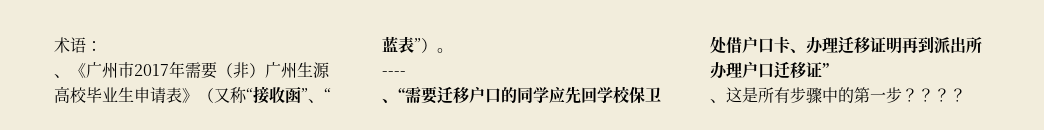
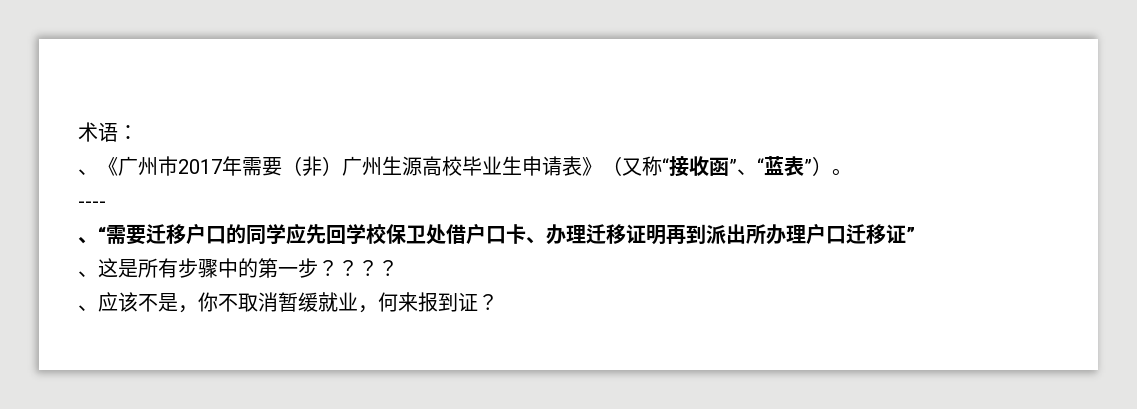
(966, 95) none -> [78,292,498,313] // 、应该不是，你不取消暂缓就业，何来报到证？

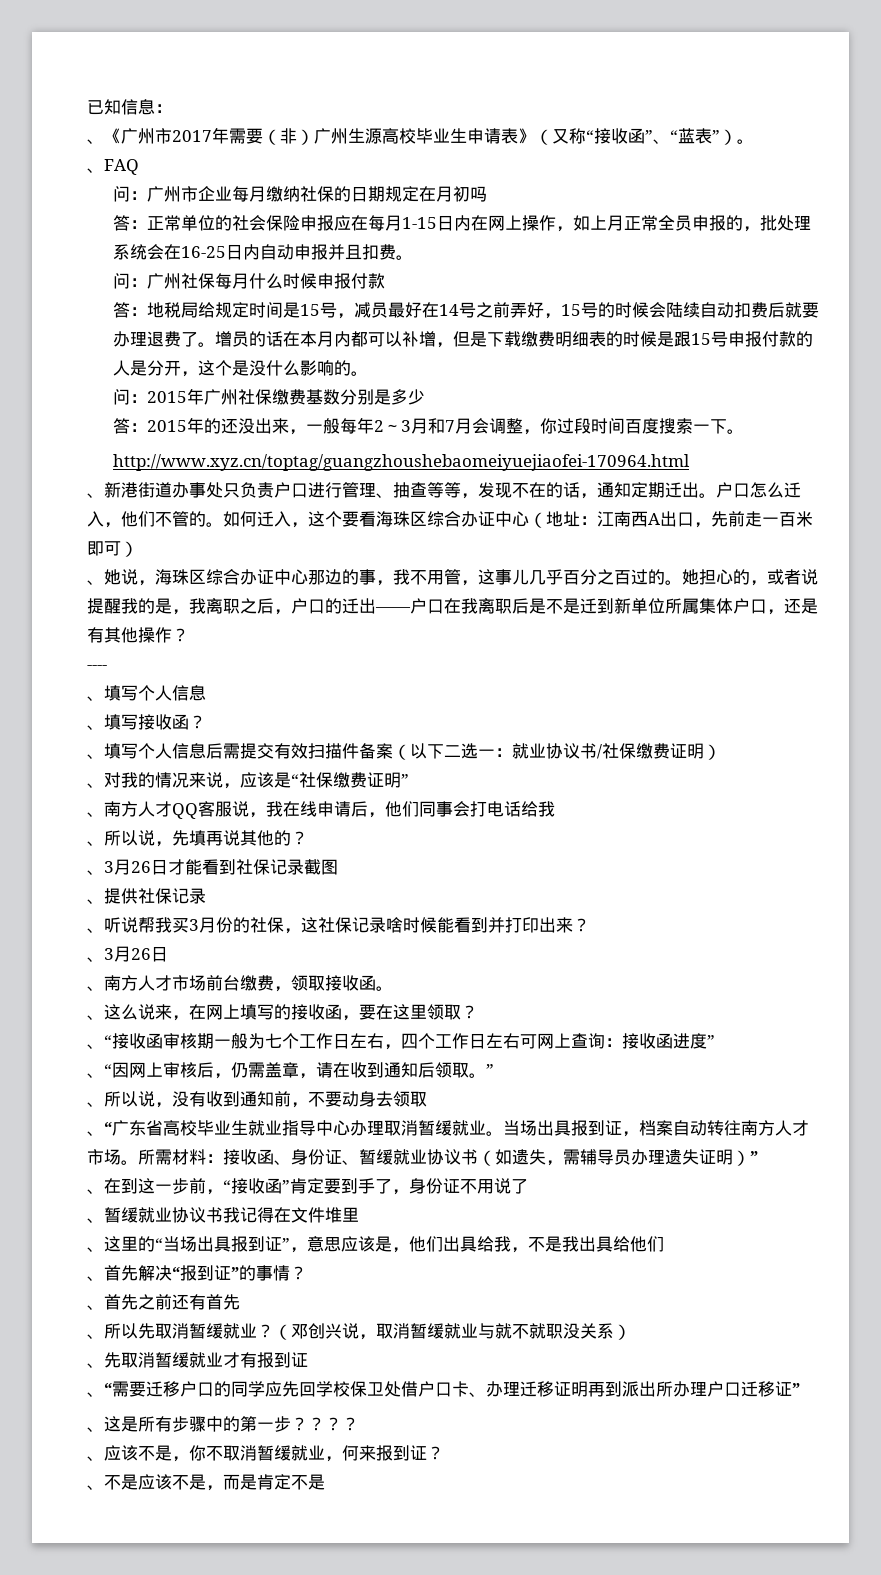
[78,122,118,142] 术语 -> [87,99,155,115] 已知信息
[78,201,106,208] ---- -> [87,159,139,175] [112,186,487,202] [112,215,811,232] [112,244,413,260] [112,273,385,289] [112,302,819,319] [112,331,813,348] [112,360,368,377] [112,388,425,405] [112,417,744,435] [112,454,690,471] [87,482,801,499] [87,511,813,528] [87,541,138,557] [87,569,818,586] [87,598,818,615] [87,627,189,643] [87,665,107,670] [87,685,206,701] [87,714,206,730] [87,743,721,760] [87,772,409,789] [87,801,555,819] [87,830,308,847] [87,859,338,875] [87,888,206,904] [87,917,590,934] [87,946,168,962] [87,975,393,992] [87,1004,478,1021] [87,1033,715,1050] [87,1062,494,1079] [87,1091,427,1108] [87,1120,809,1137] [87,1149,758,1166] [87,1178,528,1195] [87,1207,359,1223] [87,1236,664,1253] [87,1265,307,1281] [87,1294,240,1310] [87,1323,631,1340] [87,1352,308,1368] 、FAQ // 问：广州市企业每月缴纳社保的日期规定在月初吗 // 答：正常单位的社会保险申报应在每月1-15日内在网上操作，如上月正常全员申报的，批处理系统会在16-25日内自动申报并且扣费。 // 问：广州社保每月什么时候申报付款 // 答：地税局给规定时间是15号，减员最好在14号之前弄好，15号的时候会陆续自动扣费后就要办理退费了。增员的话在本月内都可以补增，但是下载缴费明细表的时候是跟15号申报付款的人是分开，这个是没什么影响的。 // 问：2015年广州社保缴费基数分别是多少 // 答：2015年的还没出来，一般每年2～3月和7月会调整，你过段时间百度搜索一下。 // http://www.xyz.cn/toptag/guangzhoushebaomeiyuejiaofei-170964.html // 、新港街道办事处只负责户口进行管理、抽查等等，发现不在的话，通知定期迁出。户口怎么迁入，他们不管的。如何迁入，这个要看海珠区综合办证中心（地址：江南西A出口，先前走一百米即可） // 、她说，海珠区综合办证中心那边的事，我不用管，这事儿几乎百分之百过的。她担心的，或者说提醒我的是，我离职之后，户口的迁出——户口在我离职后是不是迁到新单位所属集体户口，还是有其他操作？ // ---- // 、填写个人信息 // 、填写接收函？ // 、填写个人信息后需提交有效扫描件备案（以下二选一：就业协议书/社保缴费证明） // 、对我的情况来说，应该是“社保缴费证明” // 、南方人才QQ客服说，我在线申请后，他们同事会打电话给我 // 、所以说，先填再说其他的？ // 、3月26日才能看到社保记录截图 // 、提供社保记录 // 、听说帮我买3月份的社保，这社保记录啥时候能看到并打印出来？ // 、3月26日 // 、南方人才市场前台缴费，领取接收函。 // 、这么说来，在网上填写的接收函，要在这里领取？ // 、“接收函审核期一般为七个工作日左右，四个工作日左右可网上查询：接收函进度” // 、“因网上审核后，仍需盖章，请在收到通知后领取。” // 、所以说，没有收到通知前，不要动身去领取 // 、“广东省高校毕业生就业指导中心办理取消暂缓就业。当场出具报到证，档案自动转往南方人才市场。所需材料：接收函、身份证、暂缓就业协议书（如遗失，需辅导员办理遗失证明）” // 、在到这一步前，“接收函”肯定要到手了，身份证不用说了 // 、暂缓就业协议书我记得在文件堆里 // 、这里的“当场出具报到证”，意思应该是，他们出具给我，不是我出具给他们 // 、首先解决“报到证”的事情？ // 、首先之前还有首先 // 、所以先取消暂缓就业？（邓创兴说，取消暂缓就业与就不就职没关系） // 、先取消暂缓就业才有报到证
(498, 302) none -> [87,1474,325,1491] // 、不是应该不是，而是肯定不是

